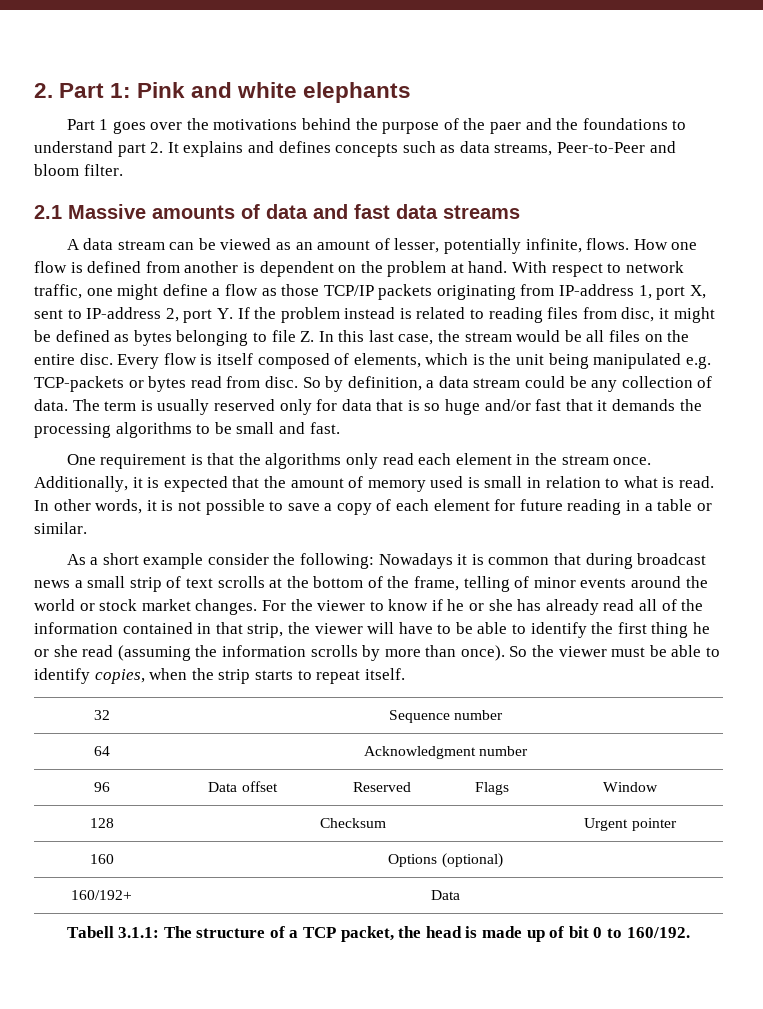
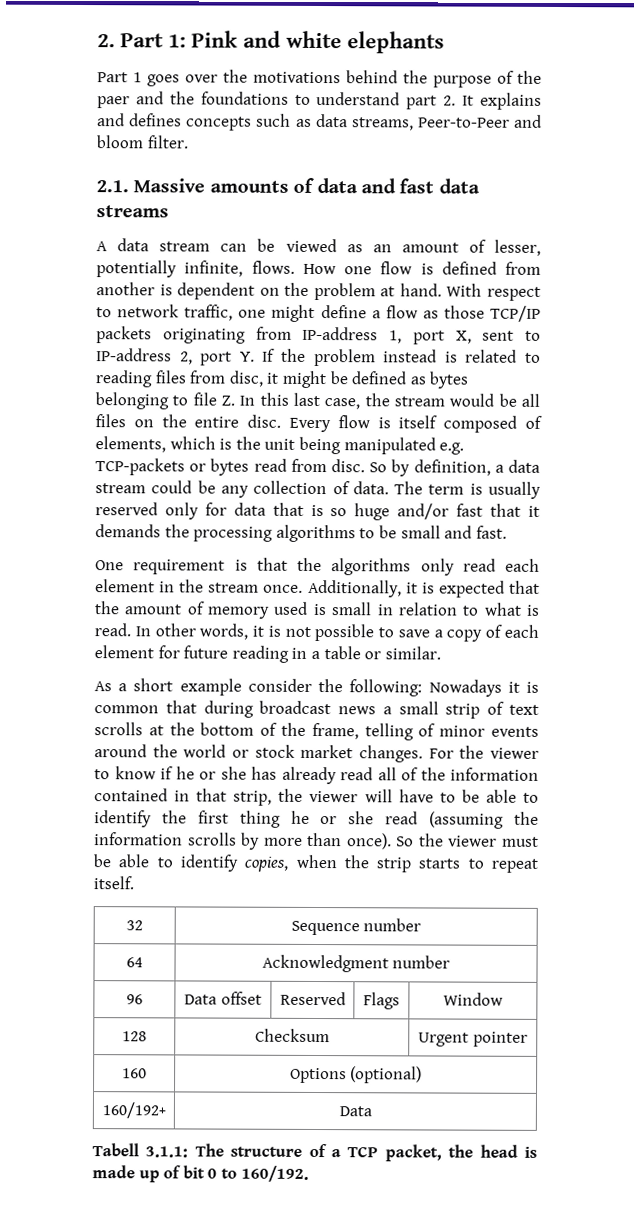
[34,205,62,219] 2.1 -> [96,180,129,193] 2.1.

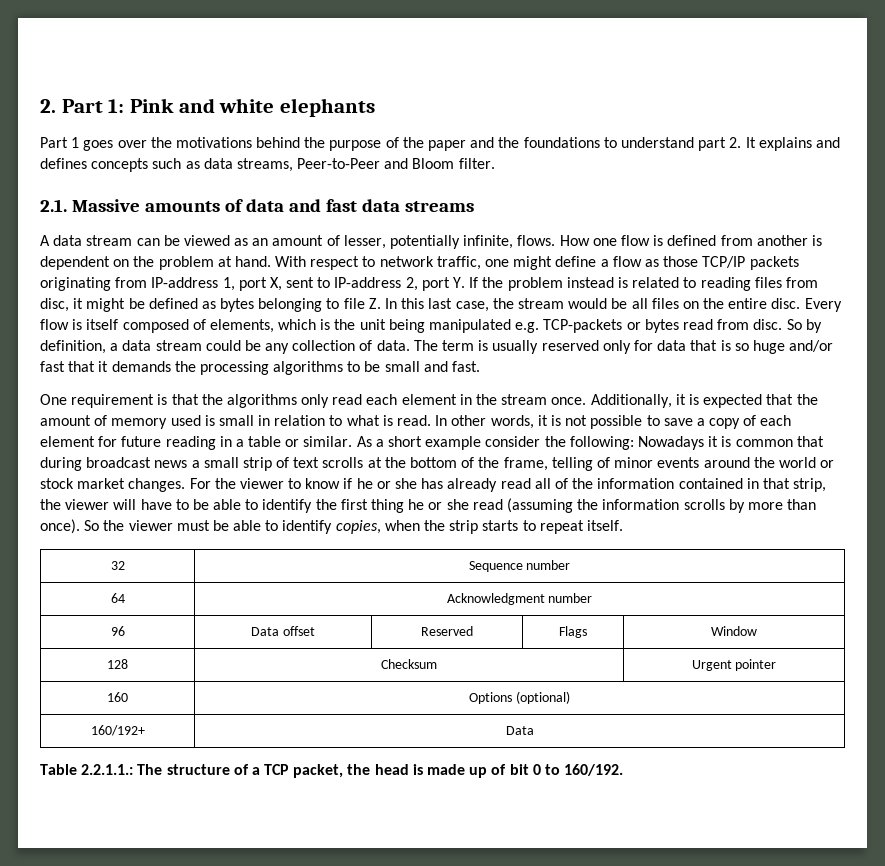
[97,96,130,109] paer -> [428,140,467,151] paper
[96,135,144,149] bloom -> [412,158,455,169] Bloom
(441, 653) // -> (353, 441) none
[92,1143,189,1158] Tabell 3.1.1: -> [40,764,134,775] Table 2.2.1.1.:

